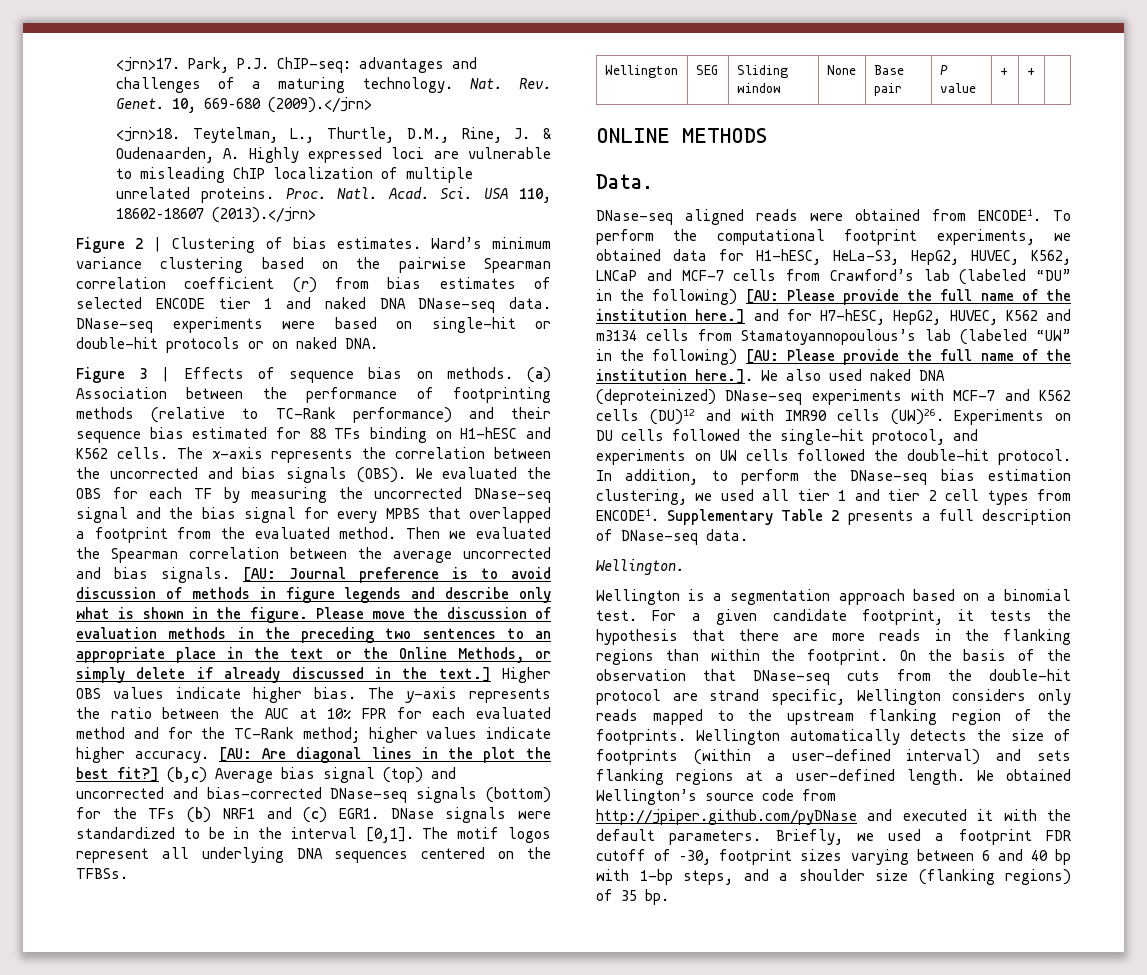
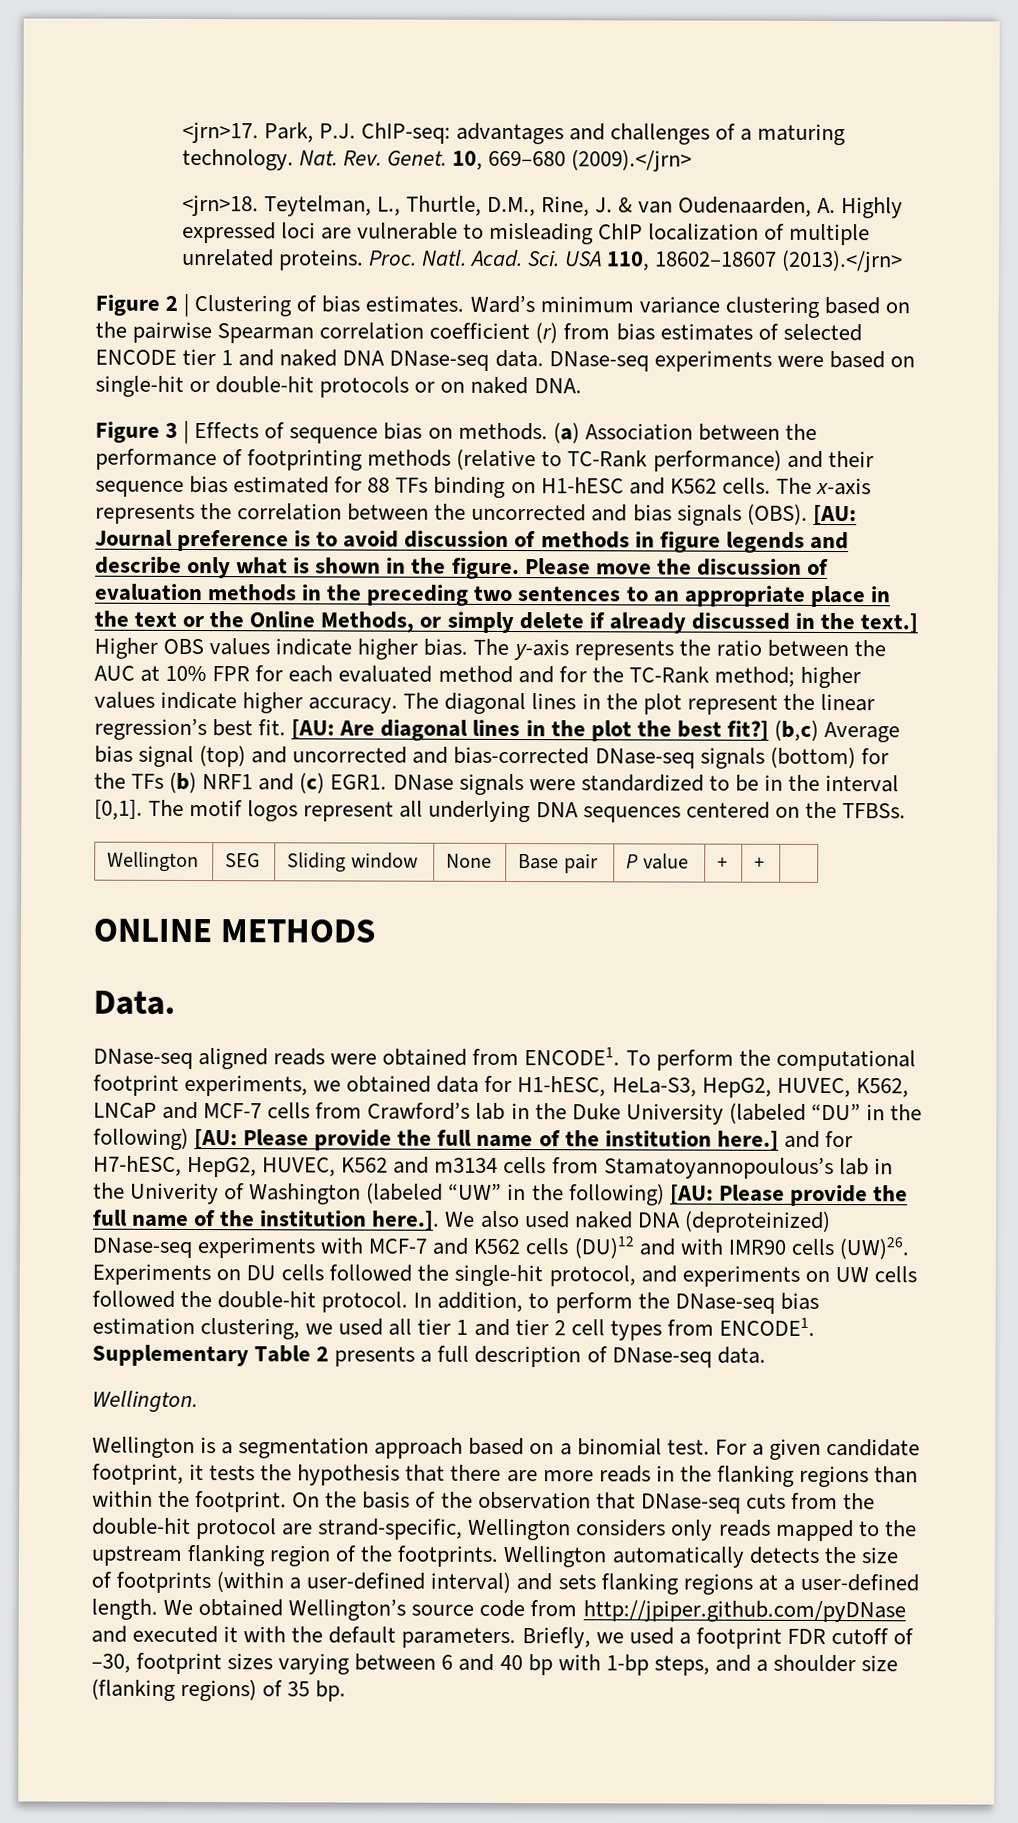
(551, 133) none -> [638,201,674,214] van
[415,467,551,479] [76,487,551,503] [76,507,551,523] [76,527,551,543] [76,547,551,563] [76,567,230,583] We evaluated the OBS for each TF by measuring the uncorrected DNase-seq signal and the bias signal for every MPBS that overlapped a footprint from the evaluated method. Then we evaluated the Spearman correlation between the average uncorrected and bias signals. -> (808, 514) none
(210, 757) none -> [403,692,875,715] [94,718,287,741] The diagonal lines in the plot represent the linear regression’s best fit.
(950, 275) none -> [510,1103,724,1125] in the Duke University
(951, 335) none -> [873,1158,893,1175] [93,1182,362,1205] in the Univerity of Washington
[709,689,845,705] strand specific, -> [318,1518,464,1540] strand-specific,

